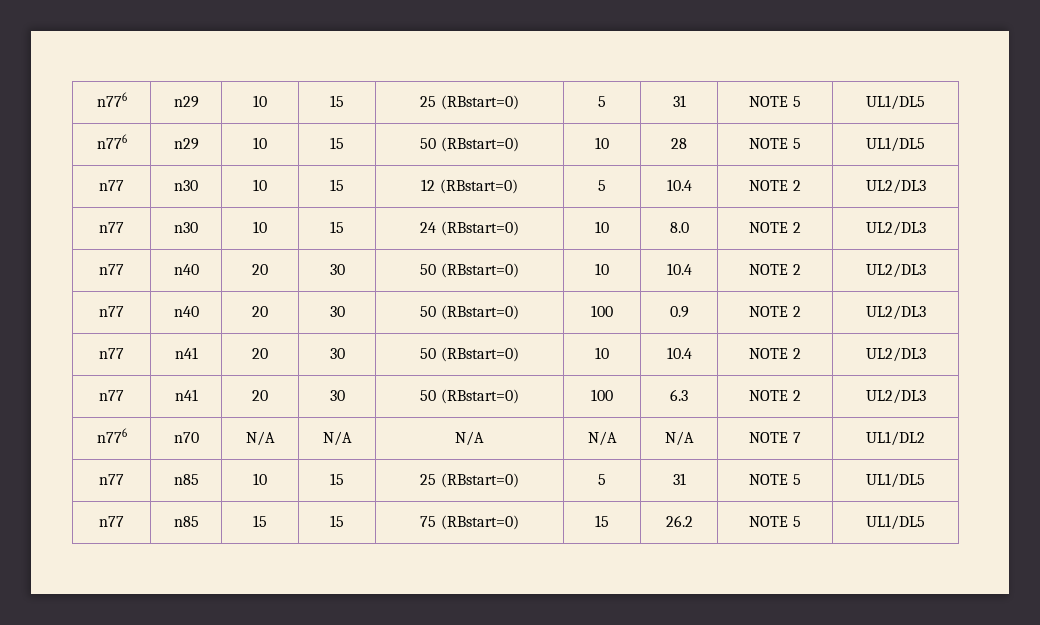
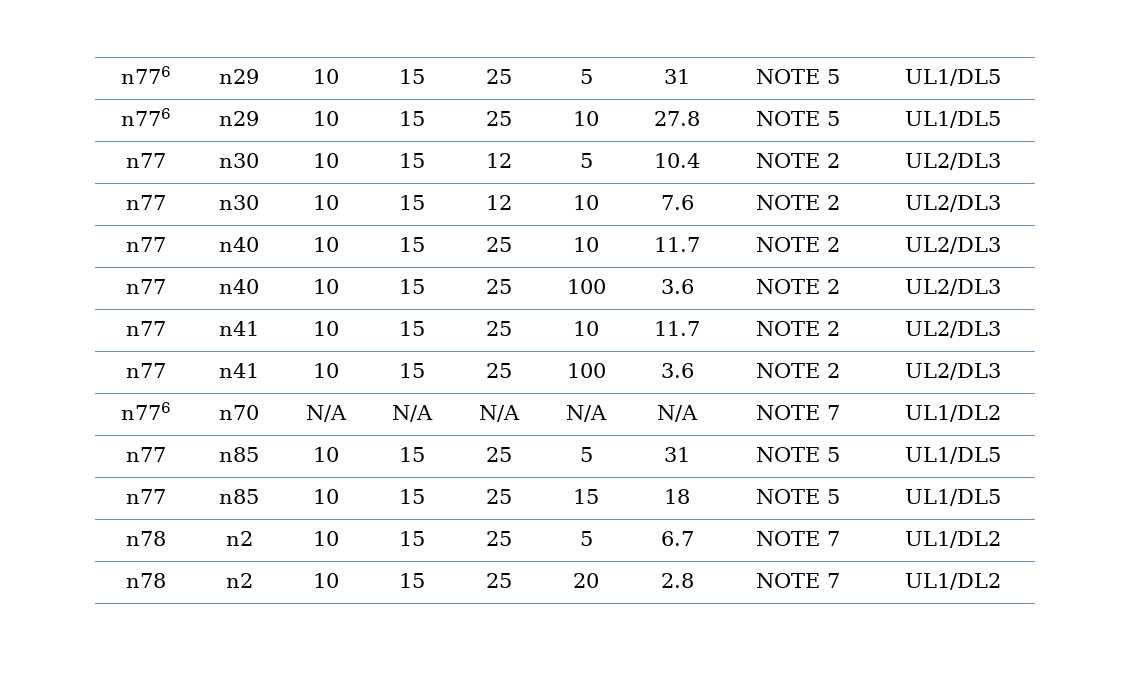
[96,92,127,107] [173,96,199,108] [253,95,267,107] [330,95,344,107] [420,95,519,110] n776 | n29 | 10 | 15 | 25 (RBstart=0) -> [120,66,171,84] [219,69,259,84] [312,69,339,84] [399,69,425,84] [486,69,512,84] n776 | n29 | 10 | 15 | 25
[420,137,519,152] [595,137,609,149] [671,138,687,149] 50 (RBstart=0) | 10 | 28 -> [486,111,512,126] [573,111,599,126] [654,111,700,126] 25 | 10 | 27.8
[439,179,518,194] (RBstart=0) -> (512, 160) none
[420,221,519,236] [595,221,609,233] [669,222,689,233] [749,222,801,233] [865,221,926,236] [99,264,124,275] [173,264,199,275] [252,264,268,275] [329,264,345,275] [420,263,519,278] [595,263,609,275] [666,263,692,275] [749,264,801,275] [865,263,926,278] [99,306,124,317] [173,306,199,317] [252,306,268,317] [329,306,345,317] [420,305,519,320] [591,305,613,317] [669,306,689,318] [749,306,801,317] [865,305,926,320] [99,348,124,359] [174,347,198,359] [252,348,268,359] [329,348,345,359] [420,347,519,362] [595,347,609,359] [666,347,692,359] [749,348,801,359] [865,347,926,362] [99,390,124,401] [174,389,198,401] [252,390,268,401] [329,390,345,401] [420,389,519,404] [591,389,613,401] [670,389,688,401] 24 (RBstart=0) | 10 | 8.0 | NOTE 2 | UL2/DL3 // n77 | n40 | 20 | 30 | 50 (RBstart=0) | 10 | 10.4 | NOTE 2 | UL2/DL3 // n77 | n40 | 20 | 30 | 50 (RBstart=0) | 100 | 0.9 | NOTE 2 | UL2/DL3 // n77 | n41 | 20 | 30 | 50 (RBstart=0) | 10 | 10.4 | NOTE 2 | UL2/DL3 // n77 | n41 | 20 | 30 | 50 (RBstart=0) | 100 | 6.3 -> [486,195,512,210] [573,195,599,210] [660,195,694,210] [756,195,840,210] [905,195,1001,212] [125,237,166,252] [219,237,259,252] [312,237,339,252] [399,237,425,252] [486,237,512,252] [573,237,599,252] [654,237,700,252] [756,237,840,252] [905,237,1001,254] [125,279,166,294] [219,279,259,294] [312,279,339,294] [399,279,425,294] [486,279,512,294] [566,279,606,294] [660,279,694,294] [756,279,840,294] [905,279,1001,296] [125,321,166,336] [219,321,259,336] [312,321,339,336] [399,321,425,336] [486,321,512,336] [573,321,599,336] [654,321,700,336] [756,321,840,336] [905,321,1001,338] [125,363,166,378] [219,363,259,378] [312,363,339,378] [399,363,425,378] [486,363,512,378] [566,363,606,378] [660,363,694,378] 12 | 10 | 7.6 | NOTE 2 | UL2/DL3 // n77 | n40 | 10 | 15 | 25 | 10 | 11.7 | NOTE 2 | UL2/DL3 // n77 | n40 | 10 | 15 | 25 | 100 | 3.6 | NOTE 2 | UL2/DL3 // n77 | n41 | 10 | 15 | 25 | 10 | 11.7 | NOTE 2 | UL2/DL3 // n77 | n41 | 10 | 15 | 25 | 100 | 3.6
[440,473,519,488] (RBstart=0) -> (512, 454) none
[253,515,267,527] [330,515,344,527] [420,515,519,530] [595,515,609,527] [665,515,693,527] [749,516,801,527] [866,515,925,530] 15 | 15 | 75 (RBstart=0) | 15 | 26.2 | NOTE 5 | UL1/DL5 -> [312,489,339,504] [399,489,425,504] [486,489,512,504] [573,489,599,504] [664,489,690,504] [756,489,840,504] [905,489,1001,506] [125,531,166,546] [225,531,253,546] [312,531,339,546] [399,531,425,546] [486,531,512,546] [579,531,593,546] [660,531,694,546] [756,531,840,546] [905,531,1001,548] [125,573,166,588] [225,573,253,588] [312,573,339,588] [399,573,425,588] [486,573,512,588] [573,573,599,588] [660,573,694,588] [756,573,840,588] [905,573,1001,590] 10 | 15 | 25 | 15 | 18 | NOTE 5 | UL1/DL5 // n78 | n2 | 10 | 15 | 25 | 5 | 6.7 | NOTE 7 | UL1/DL2 // n78 | n2 | 10 | 15 | 25 | 20 | 2.8 | NOTE 7 | UL1/DL2

